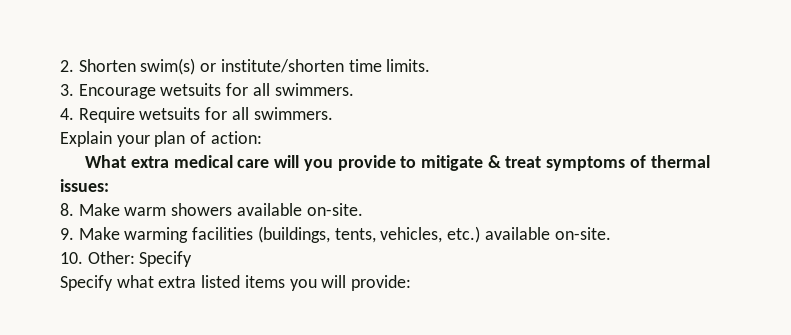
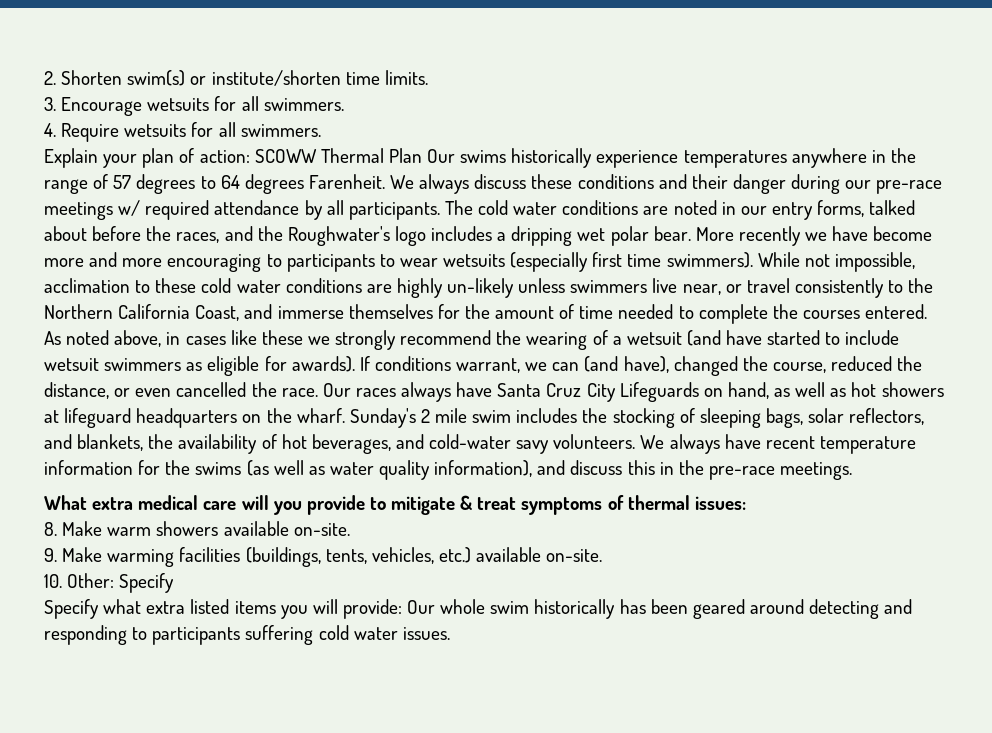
(262, 137) none -> [254,148,916,168] [44,174,943,194] [44,200,916,220] [44,226,933,246] [44,252,915,272] [44,278,934,298] [44,304,928,324] [44,330,900,350] [44,356,923,376] [44,382,944,402] [44,408,925,428] [44,434,916,454] [44,460,853,480] SCOWW Thermal Plan Our swims historically experience temperatures anywhere in the range of 57 degrees to 64 degrees Farenheit. We always discuss these conditions and their danger during our pre-race meetings w/ required attendance by all participants. The cold water conditions are noted in our entry forms, talked about before the races, and the Roughwater's logo includes a dripping wet polar bear. More recently we have become more and more encouraging to participants to wear wetsuits (especially first time swimmers). While not impossible, acclimation to these cold water conditions are highly un-likely unless swimmers live near, or travel consistently to the Northern California Coast, and immerse themselves for the amount of time needed to complete the courses entered. As noted above, in cases like these we strongly recommend the wearing of a wetsuit (and have started to include wetsuit swimmers as eligible for awards). If conditions warrant, we can (and have), changed the course, reduced the distance, or even cancelled the race. Our races always have Santa Cruz City Lifeguards on hand, as well as hot showers at lifeguard headquarters on the wharf. Sunday's 2 mile swim includes the stocking of sleeping bags, solar reflectors, and blankets, the availability of hot beverages, and cold-water savy volunteers. We always have recent temperature information for the swims (as well as water quality information), and discuss this in the pre-race meetings.
(412, 283) none -> [407,599,913,619] [44,625,450,645] Our whole swim historically has been geared around detecting and responding to participants suffering cold water issues.

